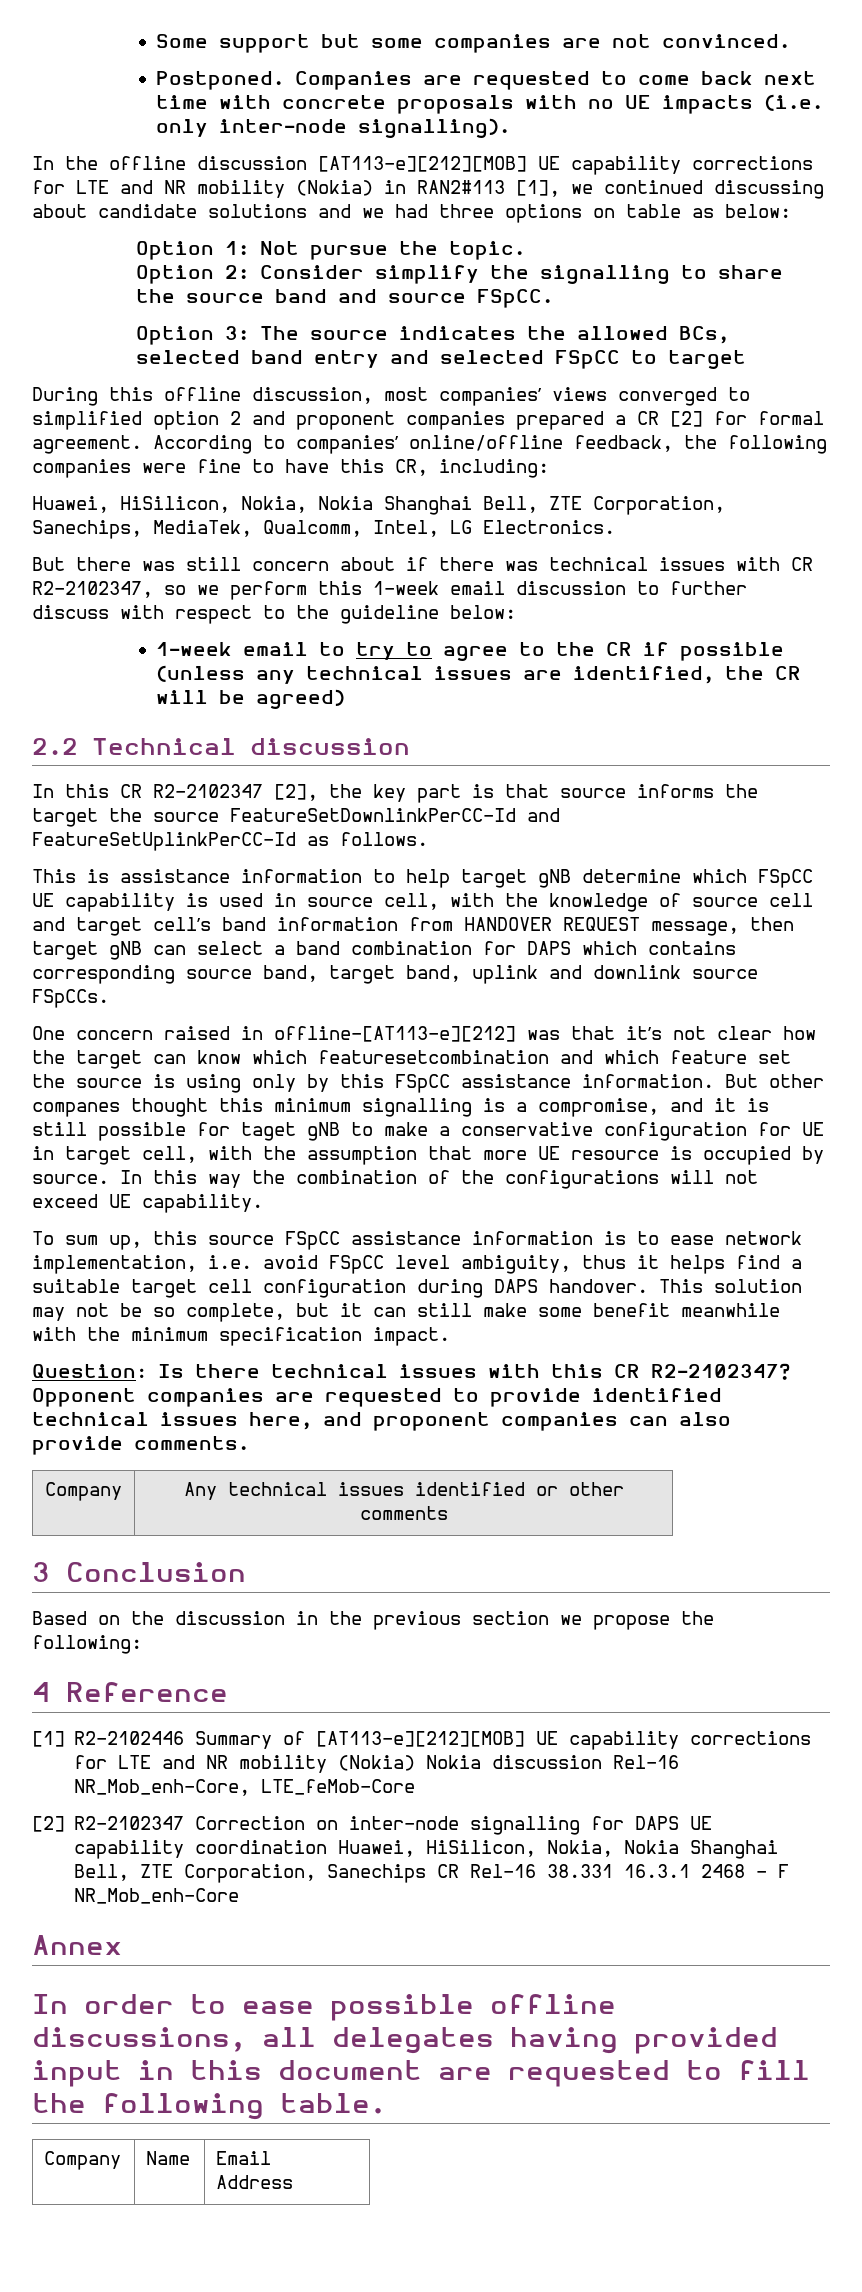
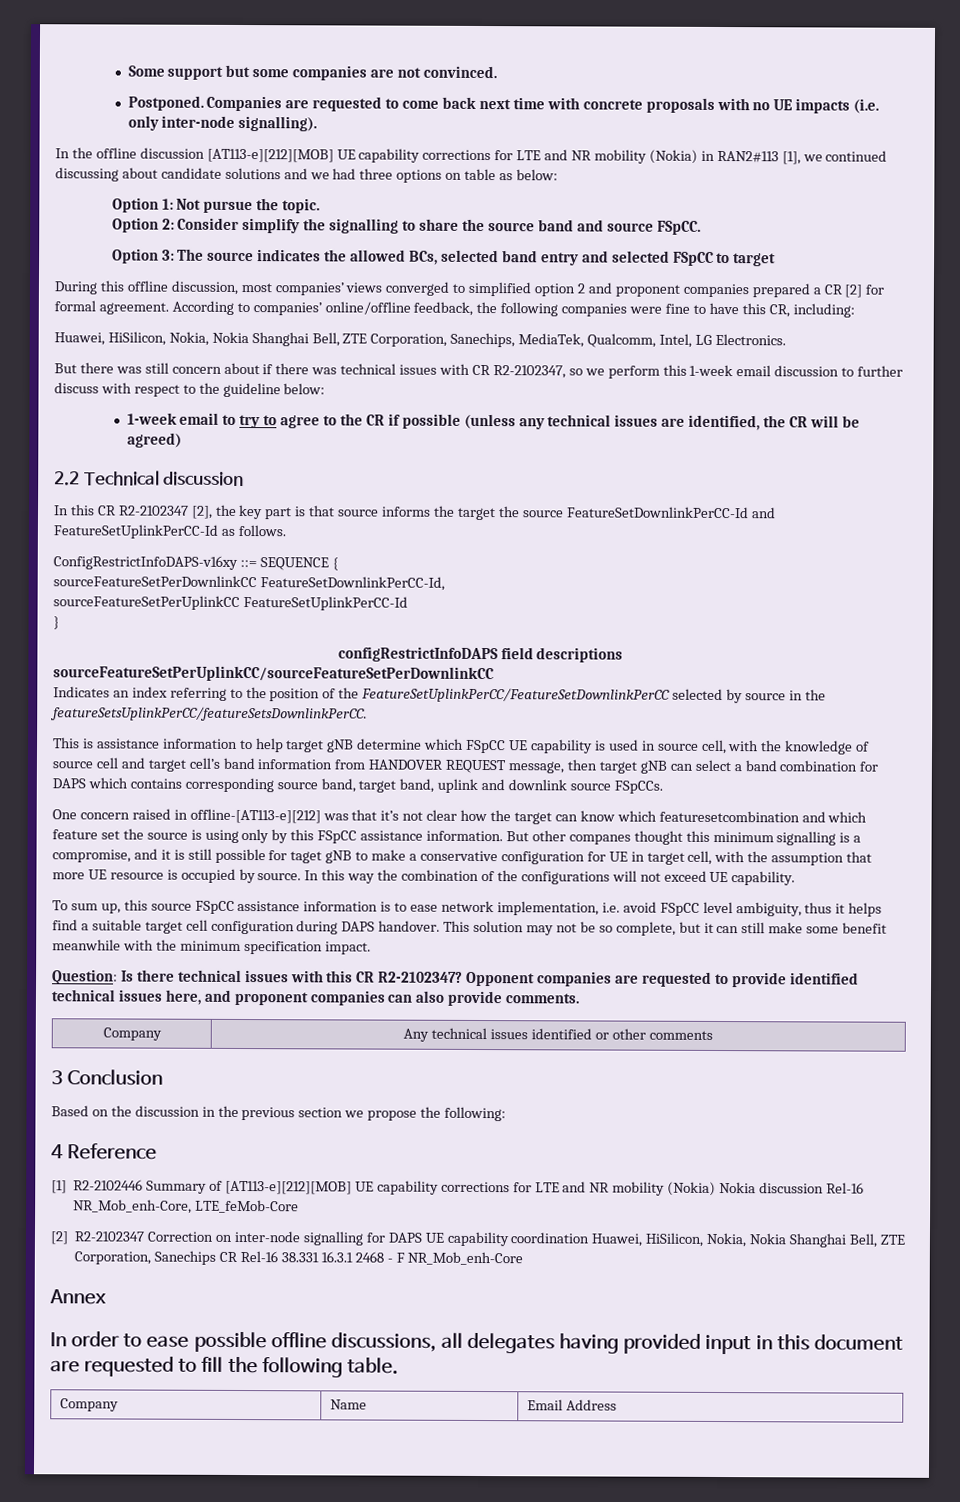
(428, 839) none -> [53,555,339,571] [53,575,445,591] [53,595,408,611] [53,616,60,630] [337,646,624,663] [53,665,494,683] [53,686,826,704] [50,706,367,722] // ConfigRestrictInfoDAPS-v16xy ::= SEQUENCE { // sourceFeatureSetPerDownlinkCC FeatureSetDownlinkPerCC-Id, // sourceFeatureSetPerUplinkCC FeatureSetUplinkPerCC-Id // } // configRestrictInfoDAPS field descriptions // sourceFeatureSetPerUplinkCC/sourceFeatureSetPerDownlinkCC // Indicates an index referring to the position of the FeatureSetUplinkPerCC/FeatureSetDownlinkPerCC selected by source in the featureSetsUplinkPerCC/featureSetsDownlinkPerCC.

